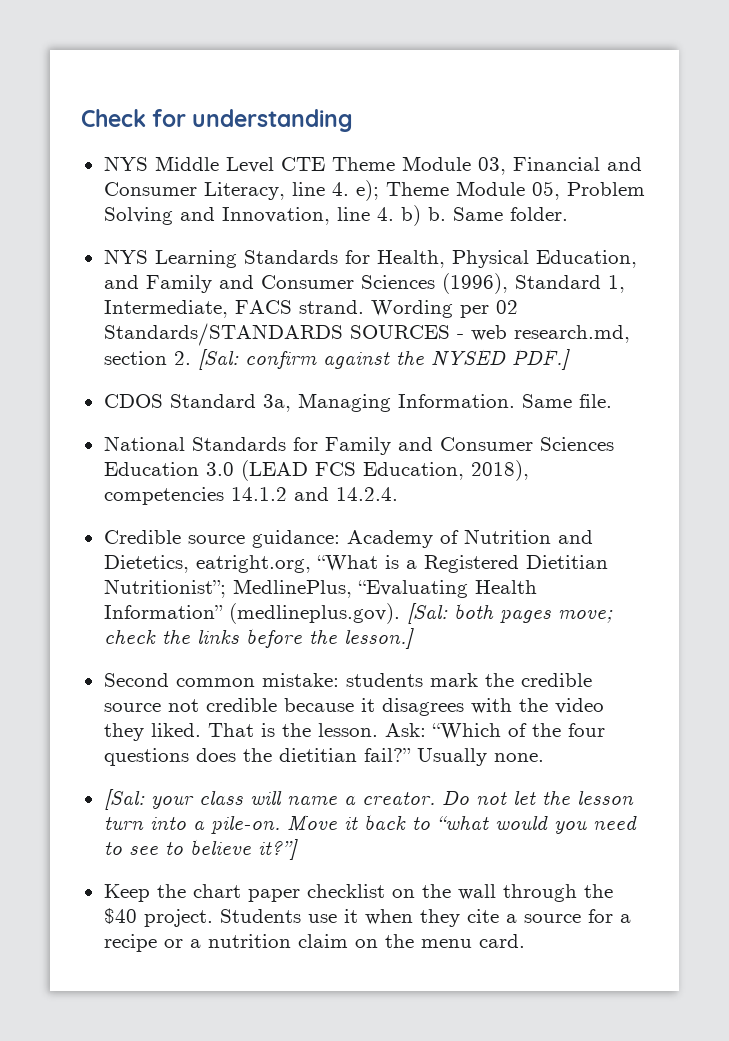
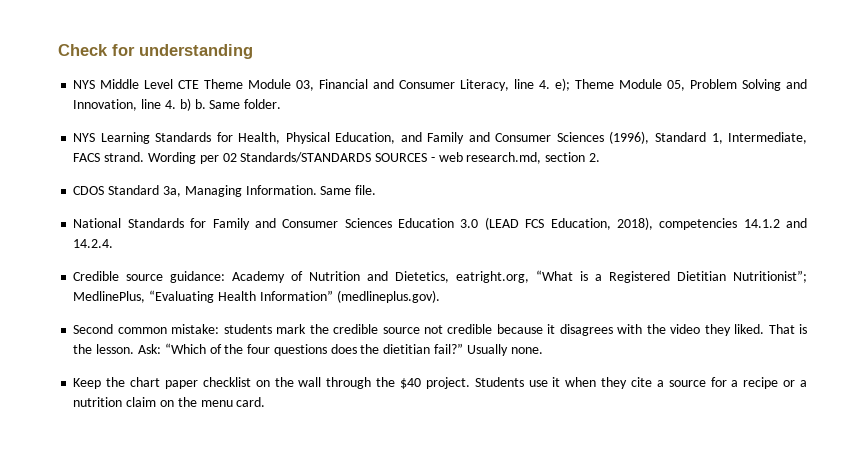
[197,349,570,371] [Sal: confirm against the NYSED PDF.] -> (600, 157) none
[406,603,613,625] [103,628,414,649] [Sal: both pages move; check the links before the lesson.] -> (440, 296) none
[103,789,634,811] [103,814,637,834] [103,839,298,860] // [Sal: your class will name a creator. Do not let the lesson turn into a pile-on. Move it back to “what would you need to see to believe it?”] -> (543, 350) none

